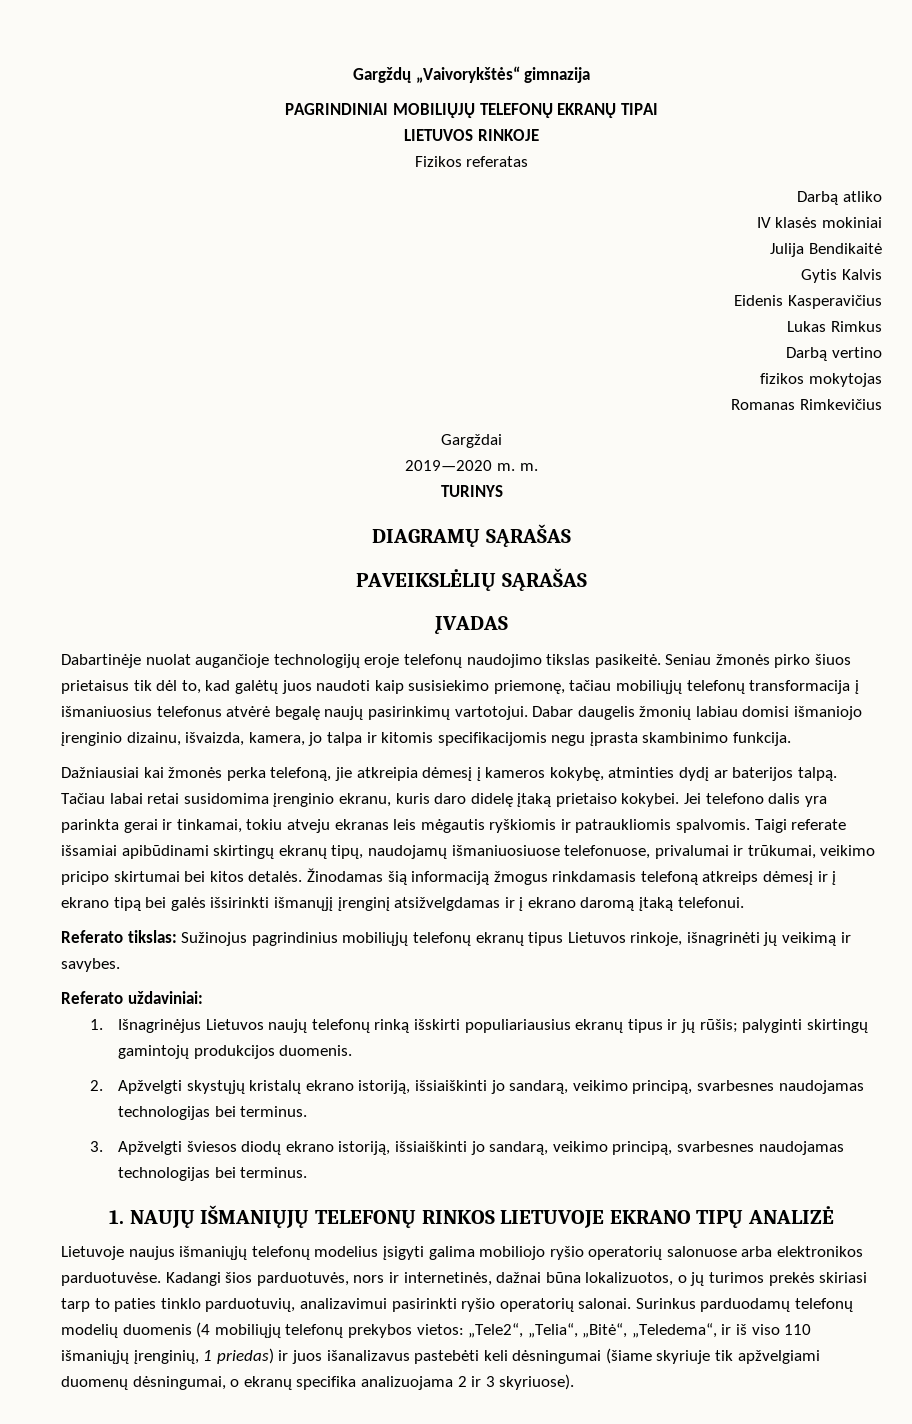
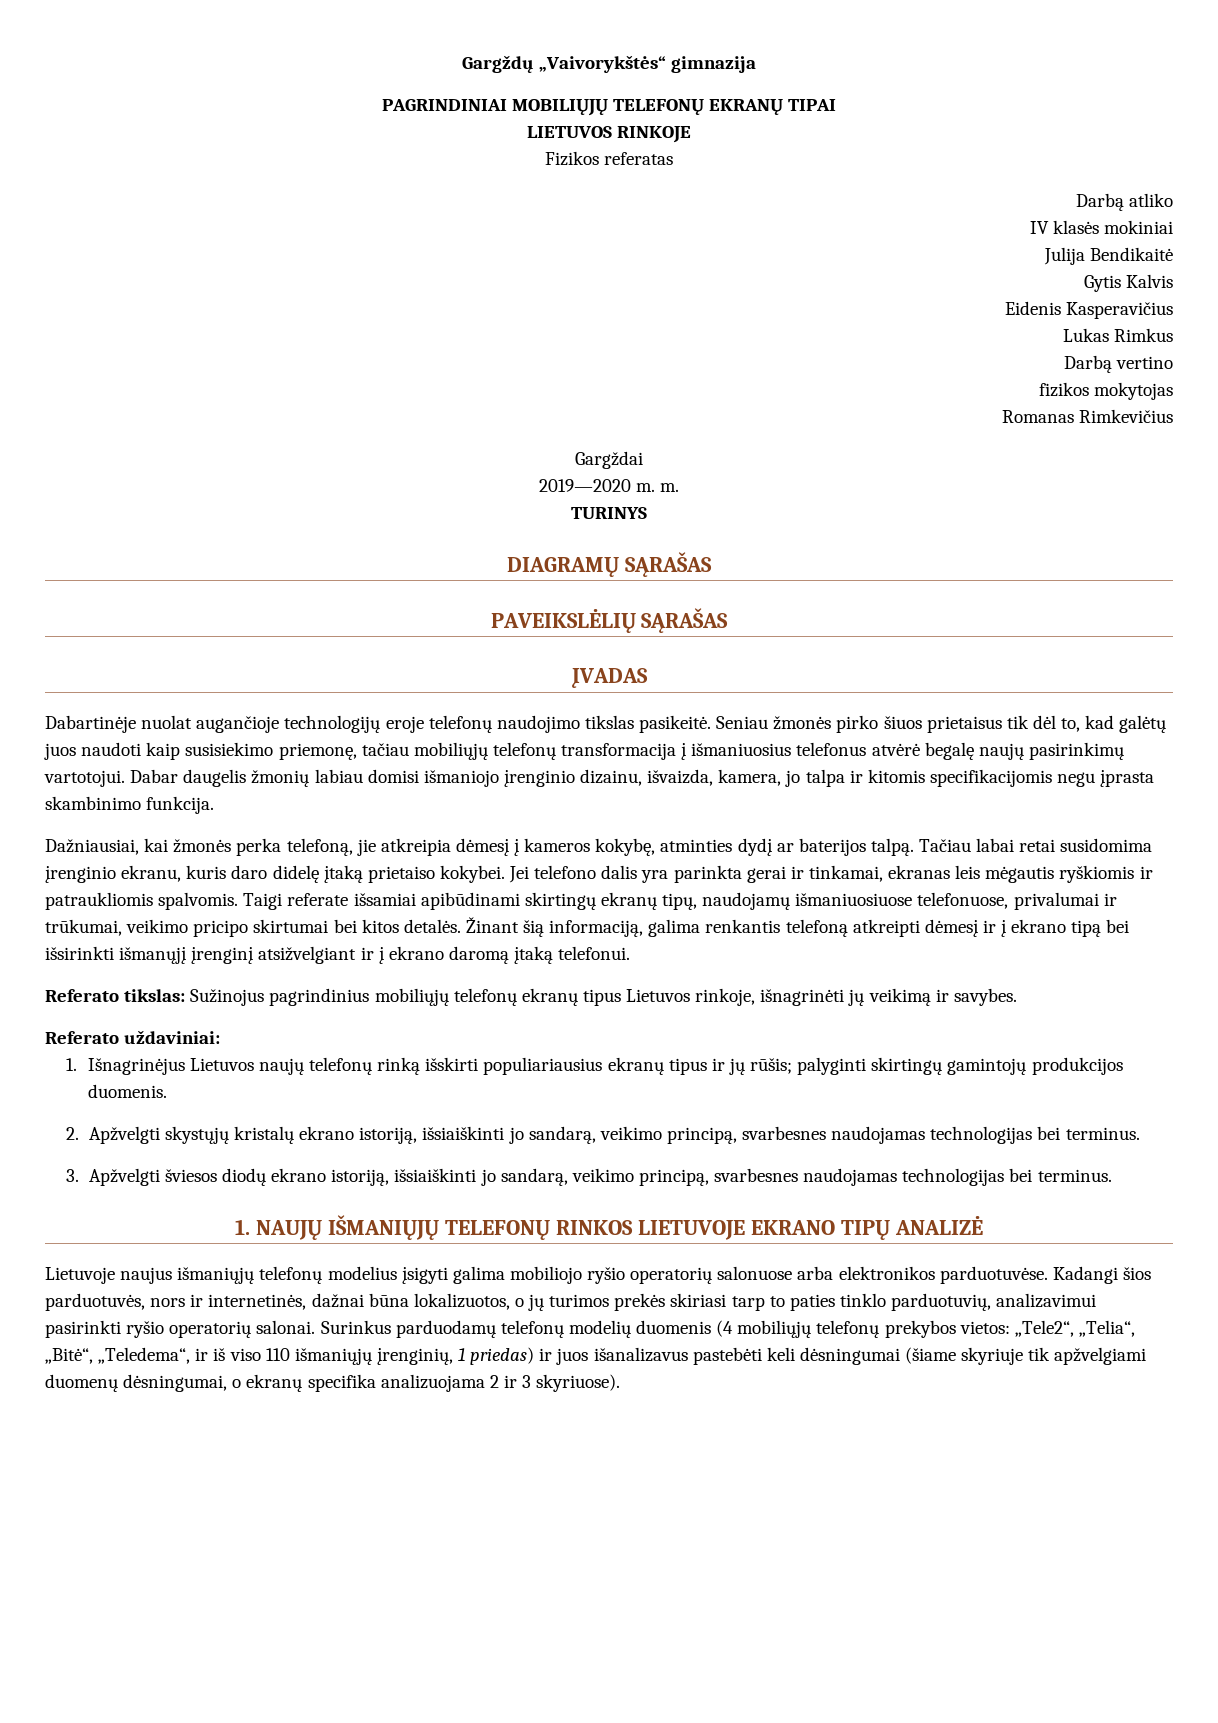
[61,767,139,778] Dažniausiai -> [45,839,139,855] Dažniausiai,
[246,819,330,833] tokiu atveju -> (883, 873) none
[306,868,759,885] Žinodamas šią informaciją žmogus rinkdamasis telefoną atkreips -> [465,917,920,937] Žinant šią informaciją, galima renkantis telefoną atkreipti
[170,897,206,911] galės -> (1130, 926) none
[394,897,501,911] atsižvelgdamas -> [258,946,357,964] atsižvelgiant

